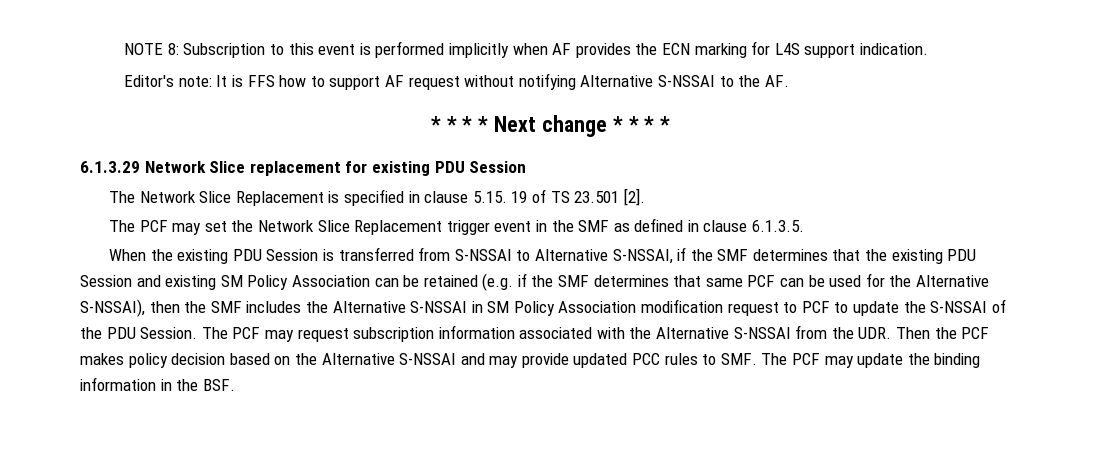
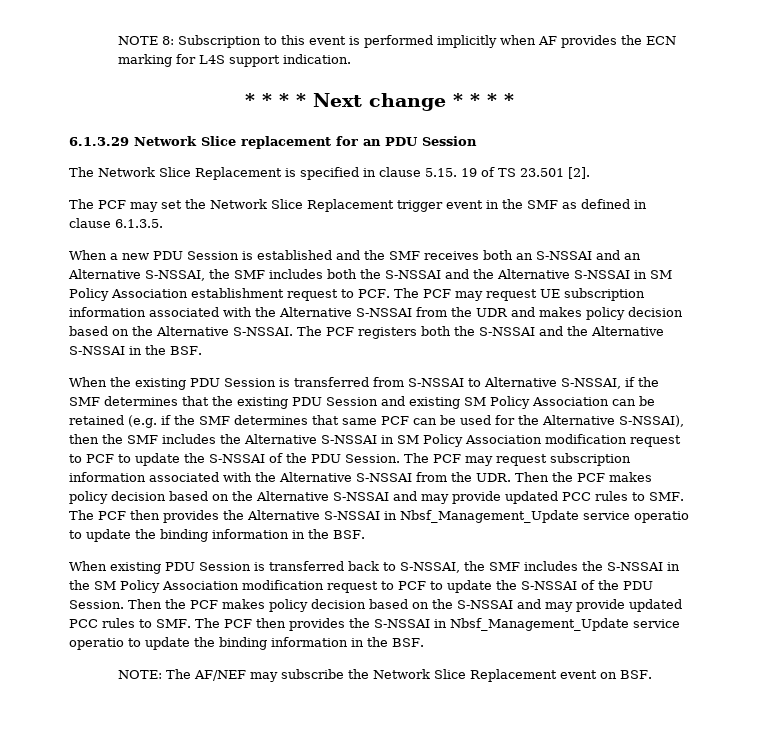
[124,73,789,90] // Editor's note: It is FFS how to support AF request without notifying Alternative S-NSSAI to the AF. -> (352, 59) none
[371,161,430,176] existing -> [363,139,381,146] an
(805, 226) none -> [69,250,641,260] [68,269,672,281] [69,288,645,301] [69,307,683,320] [69,326,664,339] [69,345,202,355] // When a new PDU Session is established and the SMF receives both an S-NSSAI and an Alternative S-NSSAI, the SMF includes both the S-NSSAI and the Alternative S-NSSAI in SM Policy Association establishment request to PCF. The PCF may request UE subscription information associated with the Alternative S-NSSAI from the UDR and makes policy decision based on the Alternative S-NSSAI. The PCF registers both the S-NSSAI and the Alternative S-NSSAI in the BSF.
[824,353,981,368] [80,377,235,391] may update the binding information in the BSF. -> [130,510,689,523] [69,529,365,542] [69,561,680,574] [69,580,653,593] [69,599,682,612] [69,618,680,631] [69,637,424,650] [118,669,653,682] then provides the Alternative S-NSSAI in Nbsf_Management_Update service operatio to update the binding information in the BSF. // When existing PDU Session is transferred back to S-NSSAI, the SMF includes the S-NSSAI in the SM Policy Association modification request to PCF to update the S-NSSAI of the PDU Session. Then the PCF makes policy decision based on the S-NSSAI and may provide updated PCC rules to SMF. The PCF then provides the S-NSSAI in Nbsf_Management_Update service operatio to update the binding information in the BSF. // NOTE: The AF/NEF may subscribe the Network Slice Replacement event on BSF.

